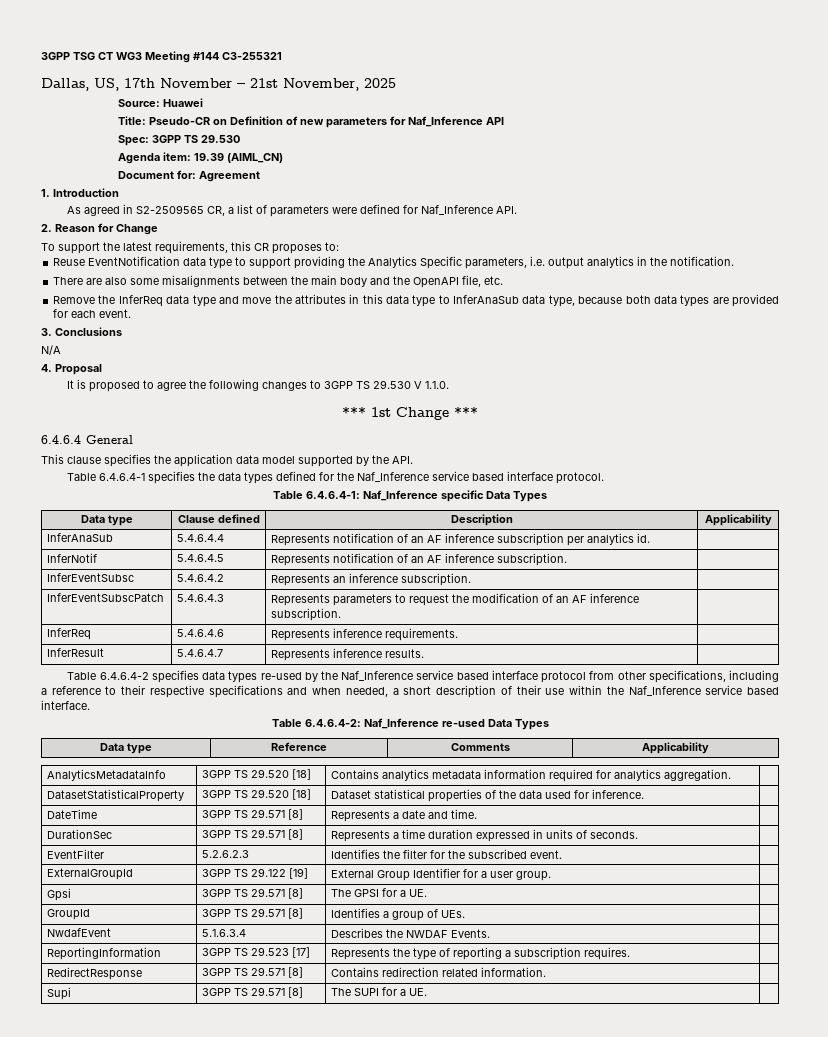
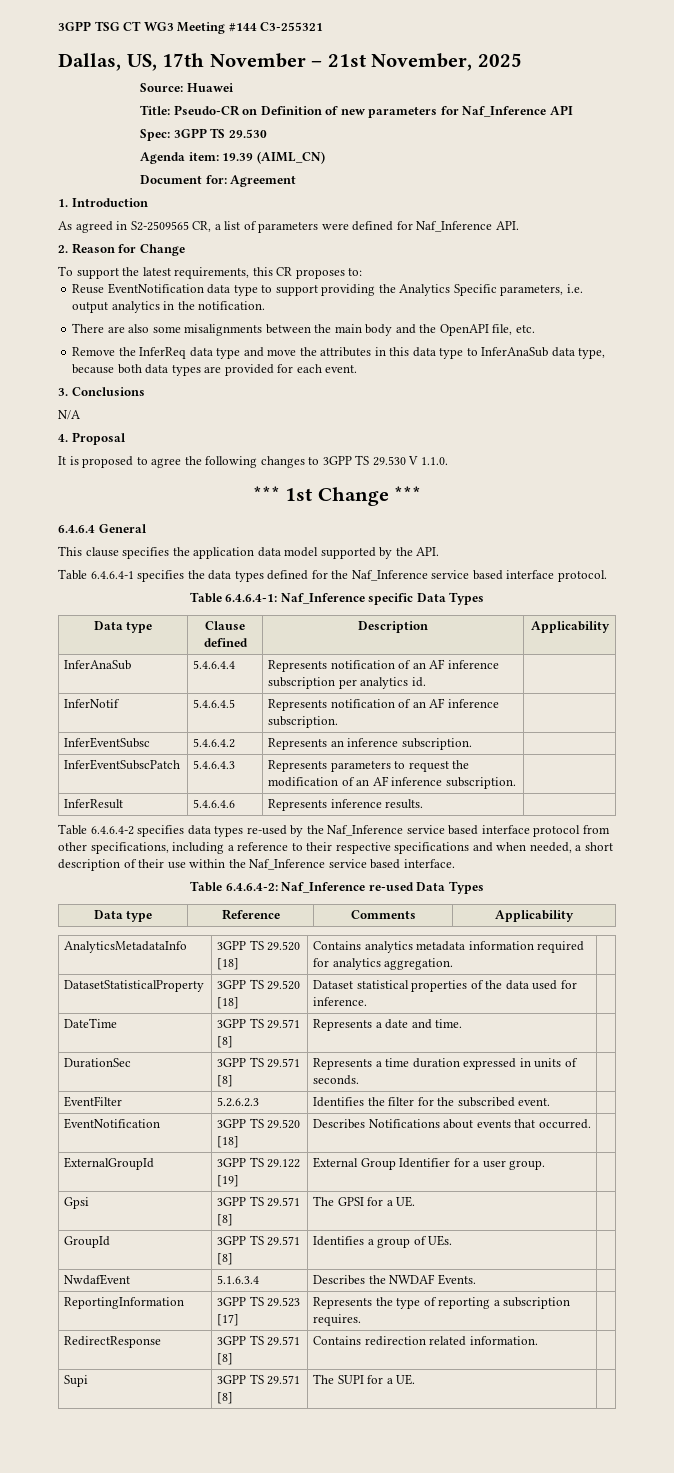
[47,628,92,640] InferReq -> [64,799,124,809] InferResult
[271,628,459,641] [47,648,105,657] [177,649,224,657] | Represents inference requirements. | // InferResult | 5.4.6.4.7 -> (236, 803) none
(563, 854) none -> [64,1118,161,1129] [217,1118,301,1129] [217,1136,240,1148] [313,1119,591,1129] // EventNotification | 3GPP TS 29.520 [18] | Describes Notifications about events that occurred. |

